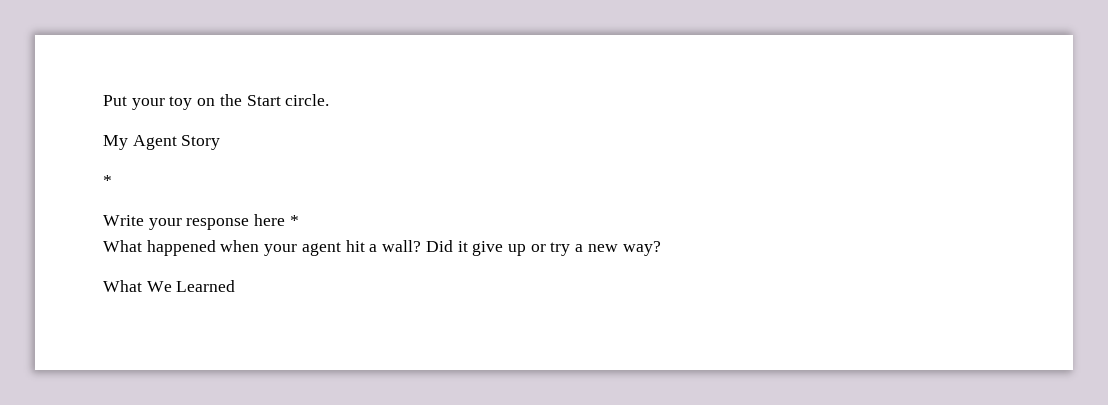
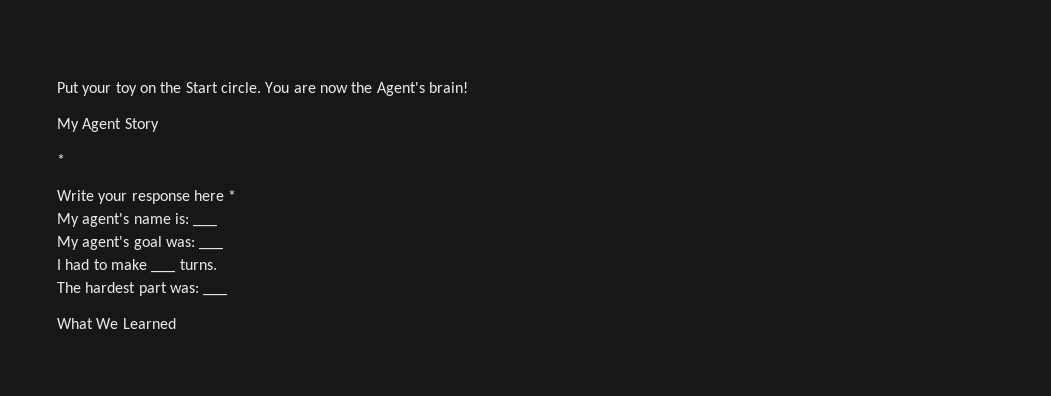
(330, 100) none -> [265,82,468,96] You are now the Agent's brain!
[103,240,661,256] What happened when your agent hit a wall? Did it give up or try a new way? -> [57,213,189,227] [193,224,218,227] [57,236,195,250] [199,247,224,250] [57,259,147,270] [151,270,176,273] [179,259,217,270] [57,282,199,296] [203,293,228,296] My agent's name is: ___ // My agent's goal was: ___ // I had to make ___ turns. // The hardest part was: ___

